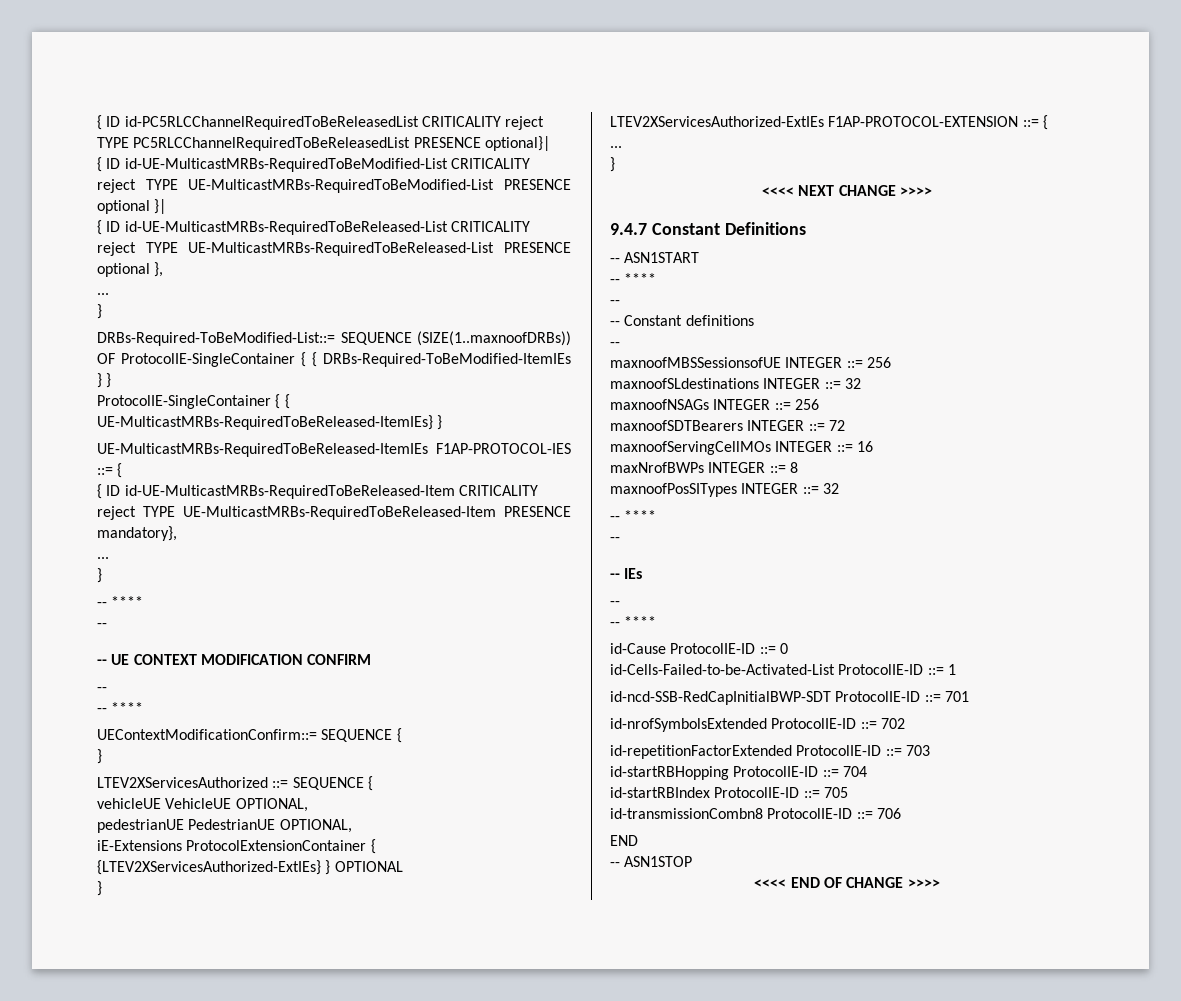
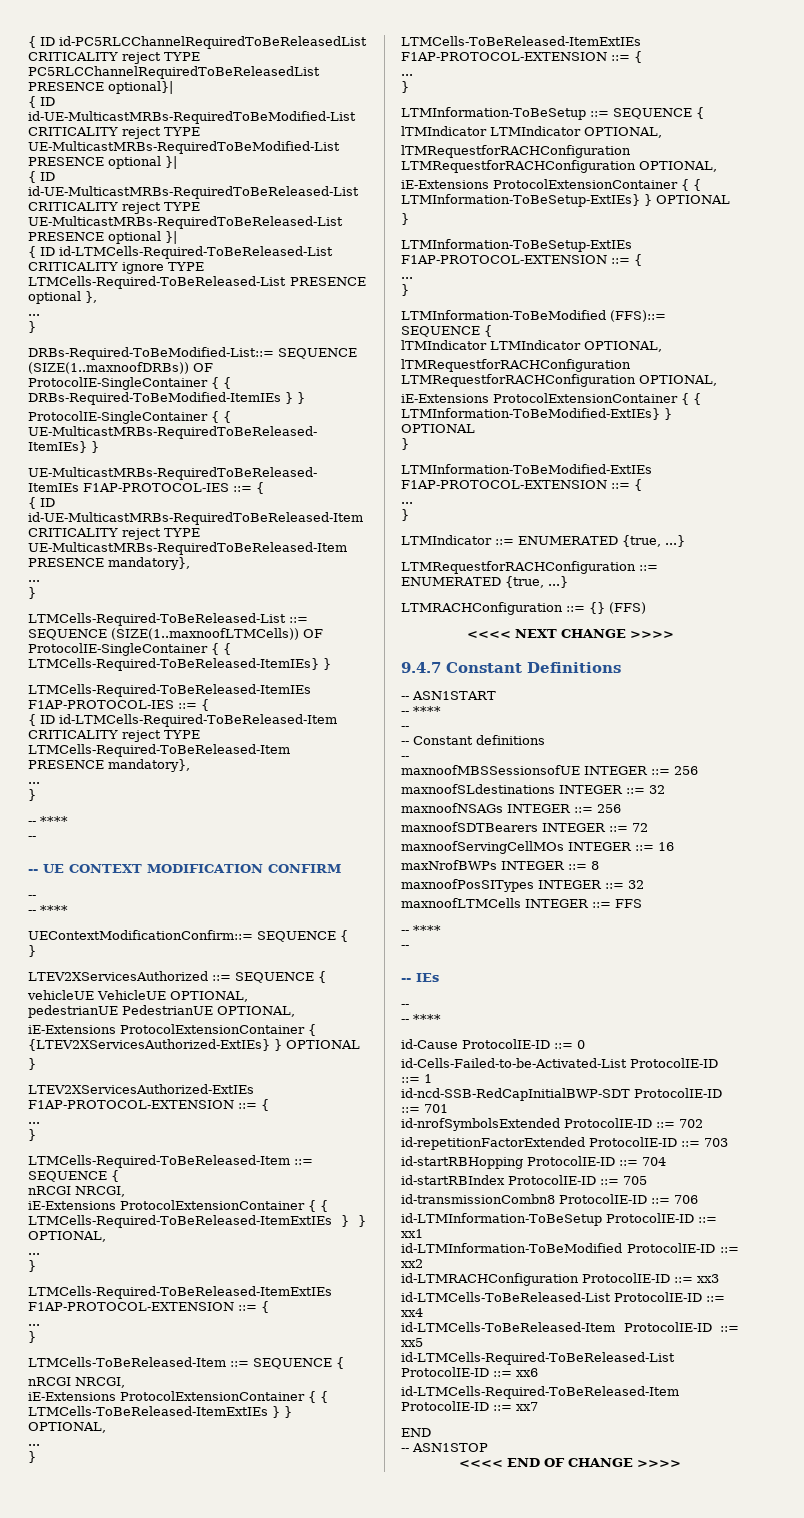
(150, 270) none -> [165,231,177,244] [28,246,333,259] [28,262,204,274] [28,276,366,289] [28,291,81,304] }| // { ID id-LTMCells-Required-ToBeReleased-List CRITICALITY ignore TYPE LTMCells-Required-ToBeReleased-List PRESENCE optional
(102, 575) none -> [28,613,308,626] [28,628,323,640] [28,643,231,656] [28,658,331,671] [28,684,311,697] [28,699,209,711] [28,714,337,727] [28,730,200,742] [28,744,290,757] [28,759,190,772] [28,782,40,784] [28,789,36,801] // LTMCells-Required-ToBeReleased-List ::= SEQUENCE (SIZE(1..maxnoofLTMCells)) OF ProtocolIE-SingleContainer { { LTMCells-Required-ToBeReleased-ItemIEs} } // LTMCells-Required-ToBeReleased-ItemIEs F1AP-PROTOCOL-IES ::= { // { ID id-LTMCells-Required-ToBeReleased-Item CRITICALITY reject TYPE LTMCells-Required-ToBeReleased-Item PRESENCE mandatory}, // ... // }
(615, 164) none -> [28,1155,313,1168] [28,1170,119,1182] [28,1186,125,1197] [28,1200,328,1212] [28,1215,366,1228] [28,1231,106,1242] [28,1253,40,1255] [28,1260,36,1272] [28,1286,332,1299] [28,1301,269,1313] [28,1324,40,1326] [28,1331,36,1343] [28,1357,344,1369] [28,1377,125,1388] [28,1391,328,1403] [28,1406,292,1418] [28,1422,106,1433] [28,1444,40,1446] [28,1451,36,1463] [401,36,641,46] [401,51,642,63] [401,74,413,76] [401,81,409,93] [401,107,704,120] [401,126,662,138] [401,145,631,158] [401,160,717,173] [401,179,701,191] [401,194,730,207] [401,213,409,225] [401,239,632,252] [401,254,642,266] [401,277,413,279] [401,284,409,296] [401,310,666,322] [401,325,492,337] [401,340,662,352] [401,359,631,372] [401,374,717,387] [401,393,701,405] [401,408,672,420] [401,424,475,433] [401,438,409,450] [401,464,652,474] [401,479,642,491] [401,502,413,504] [401,509,409,521] [401,535,685,547] [401,561,658,574] [401,576,568,588] [401,602,646,615] // LTMCells-Required-ToBeReleased-Item ::= SEQUENCE { // nRCGI NRCGI, // iE-Extensions ProtocolExtensionContainer { { LTMCells-Required-ToBeReleased-ItemExtIEs } } OPTIONAL, // ... // } // LTMCells-Required-ToBeReleased-ItemExtIEs F1AP-PROTOCOL-EXTENSION ::= { // ... // } // LTMCells-ToBeReleased-Item ::= SEQUENCE { // nRCGI NRCGI, // iE-Extensions ProtocolExtensionContainer { { LTMCells-ToBeReleased-ItemExtIEs } } OPTIONAL, // ... // } // LTMCells-ToBeReleased-ItemExtIEs F1AP-PROTOCOL-EXTENSION ::= { // ... // } // LTMInformation-ToBeSetup ::= SEQUENCE { // lTMIndicator LTMIndicator OPTIONAL, // lTMRequestforRACHConfiguration LTMRequestforRACHConfiguration OPTIONAL, // iE-Extensions ProtocolExtensionContainer { { LTMInformation-ToBeSetup-ExtIEs} } OPTIONAL // } // LTMInformation-ToBeSetup-ExtIEs F1AP-PROTOCOL-EXTENSION ::= { // ... // } // LTMInformation-ToBeModified (FFS)::= SEQUENCE { // lTMIndicator LTMIndicator OPTIONAL, // lTMRequestforRACHConfiguration LTMRequestforRACHConfiguration OPTIONAL, // iE-Extensions ProtocolExtensionContainer { { LTMInformation-ToBeModified-ExtIEs} } OPTIONAL // } // LTMInformation-ToBeModified-ExtIEs F1AP-PROTOCOL-EXTENSION ::= { // ... // } // LTMIndicator ::= ENUMERATED {true, ...} // LTMRequestforRACHConfiguration ::= ENUMERATED {true, ...} // LTMRACHConfiguration ::= {} (FFS)
(839, 488) none -> [401,898,642,908] // maxnoofLTMCells INTEGER ::= FFS
(901, 813) none -> [401,1213,717,1226] [401,1229,423,1238] [401,1243,739,1253] [401,1259,423,1268] [401,1273,719,1286] [401,1292,725,1302] [401,1308,423,1317] [401,1322,739,1332] [401,1338,423,1347] [401,1352,675,1365] [401,1367,538,1377] [401,1386,679,1399] [401,1401,538,1411] // id-LTMInformation-ToBeSetup ProtocolIE-ID ::= xx1 // id-LTMInformation-ToBeModified ProtocolIE-ID ::= xx2 // id-LTMRACHConfiguration ProtocolIE-ID ::= xx3 // id-LTMCells-ToBeReleased-List ProtocolIE-ID ::= xx4 // id-LTMCells-ToBeReleased-Item ProtocolIE-ID ::= xx5 // id-LTMCells-Required-ToBeReleased-List ProtocolIE-ID ::= xx6 // id-LTMCells-Required-ToBeReleased-Item ProtocolIE-ID ::= xx7

